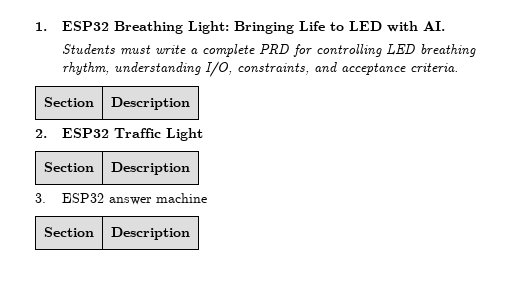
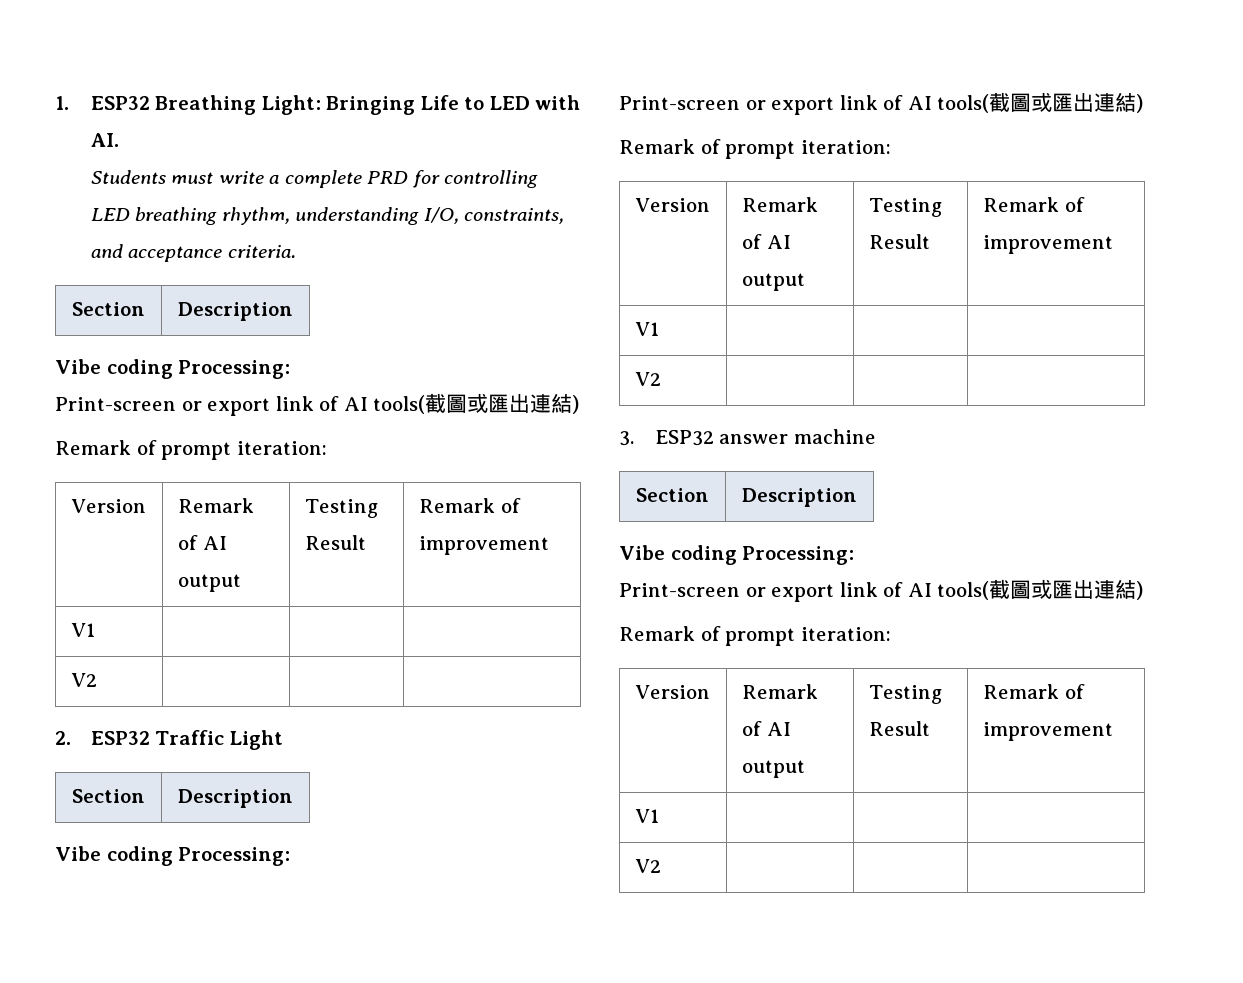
(190, 103) none -> [55,359,291,379] [55,393,580,416] [55,440,327,460] [71,499,147,513] [178,498,255,513] [178,535,227,550] [178,574,242,592] [305,499,379,518] [305,535,367,550] [419,498,521,513] [419,536,550,555] [71,623,96,637] [71,673,98,687] // Vibe coding Processing: // Print-screen or export link of AI tools(截圖或匯出連結) // Remark of prompt iteration: // Version | Remark of AI output | Testing Result | Remark of improvement // V1 | | | // V2 | | |
(190, 168) none -> [55,846,291,866] [619,92,1144,115] [619,139,891,159] [635,198,711,212] [742,197,819,212] [742,234,791,249] [742,273,806,291] [869,198,943,217] [869,234,931,249] [983,197,1085,212] [983,235,1114,254] [635,322,660,336] [635,372,662,386] // Vibe coding Processing: // Print-screen or export link of AI tools(截圖或匯出連結) // Remark of prompt iteration: // Version | Remark of AI output | Testing Result | Remark of improvement // V1 | | | // V2 | | |
(190, 233) none -> [619,545,855,565] [619,579,1144,602] [619,626,891,646] [635,685,711,699] [742,684,819,699] [742,721,791,736] [742,760,806,778] [869,685,943,704] [869,721,931,736] [983,684,1085,699] [983,722,1114,741] [635,809,660,823] [635,859,662,873] // Vibe coding Processing: // Print-screen or export link of AI tools(截圖或匯出連結) // Remark of prompt iteration: // Version | Remark of AI output | Testing Result | Remark of improvement // V1 | | | // V2 | | |

